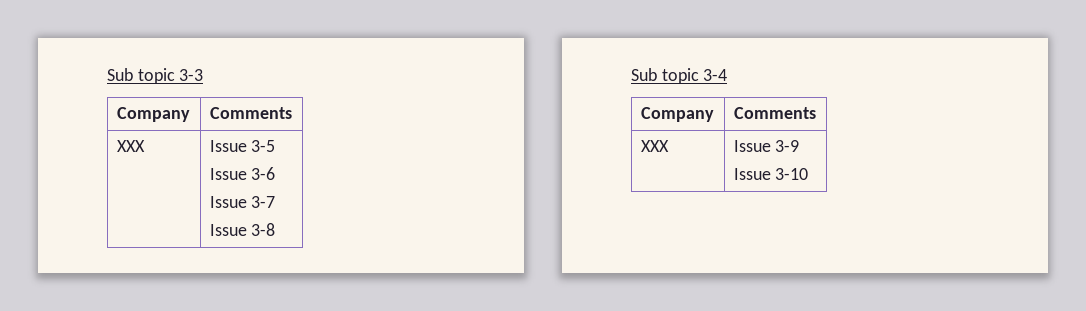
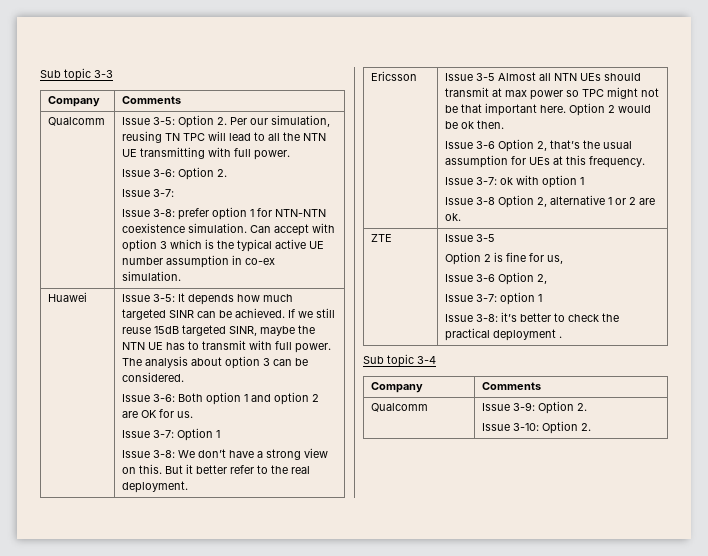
[116,140,145,152] [209,140,276,152] [209,167,276,180] [209,196,276,208] [209,223,276,236] XXX | Issue 3-5 // Issue 3-6 // Issue 3-7 // Issue 3-8 -> [48,117,106,126] [122,115,331,128] [122,131,327,143] [122,147,291,160] [122,167,228,180] [122,189,175,197] [122,207,327,220] [122,223,336,236] [122,239,325,252] [122,255,276,268] [122,271,182,281] [48,292,88,302] [122,293,294,305] [122,308,336,320] [122,325,316,336] [122,340,332,353] [122,356,309,369] [122,372,185,382] [122,392,320,405] [122,409,194,418] [122,428,221,441] [122,448,329,460] [122,464,311,474] [122,481,189,493] [371,71,418,81] [445,72,642,81] [445,87,660,100] [445,103,652,116] [445,120,505,129] [445,139,633,152] [445,155,646,168] [445,175,585,188] [445,195,656,208] [445,213,462,221] [371,234,393,242] [445,234,496,242] [445,252,564,265] [445,272,548,285] [445,292,543,305] [445,312,620,322] [445,328,563,341] Qualcomm | Issue 3-5: Option 2. Per our simulation, reusing TN TPC will lead to all the NTN UE transmitting with full power. // Issue 3-6: Option 2. // Issue 3-7: // Issue 3-8: prefer option 1 for NTN-NTN coexistence simulation. Can accept with option 3 which is the typical active UE number assumption in co-ex simulation. // Huawei | Issue 3-5: It depends how much targeted SINR can be achieved. If we still reuse 15dB targeted SINR, maybe the NTN UE has to transmit with full power. The analysis about option 3 can be considered. // Issue 3-6: Both option 1 and option 2 are OK for us. // Issue 3-7: Option 1 // Issue 3-8: We don’t have a strong view on this. But it better refer to the real deployment. // Ericsson | Issue 3-5 Almost all NTN UEs should transmit at max power so TPC might not be that important here. Option 2 would be ok then. // Issue 3-6 Option 2, that’s the usual assumption for UEs at this frequency. // Issue 3-7: ok with option 1 // Issue 3-8 Option 2, alternative 1 or 2 are ok. // ZTE | Issue 3-5 // Option 2 is fine for us, // Issue 3-6 Option 2, // Issue 3-7: option 1 // Issue 3-8: it’s better to check the practical deployment .
[640,140,669,152] [733,140,800,152] [733,168,809,180] XXX | Issue 3-9 // Issue 3-10 -> [371,403,429,412] [482,401,588,414] [482,421,592,434] Qualcomm | Issue 3-9: Option 2. // Issue 3-10: Option 2.

